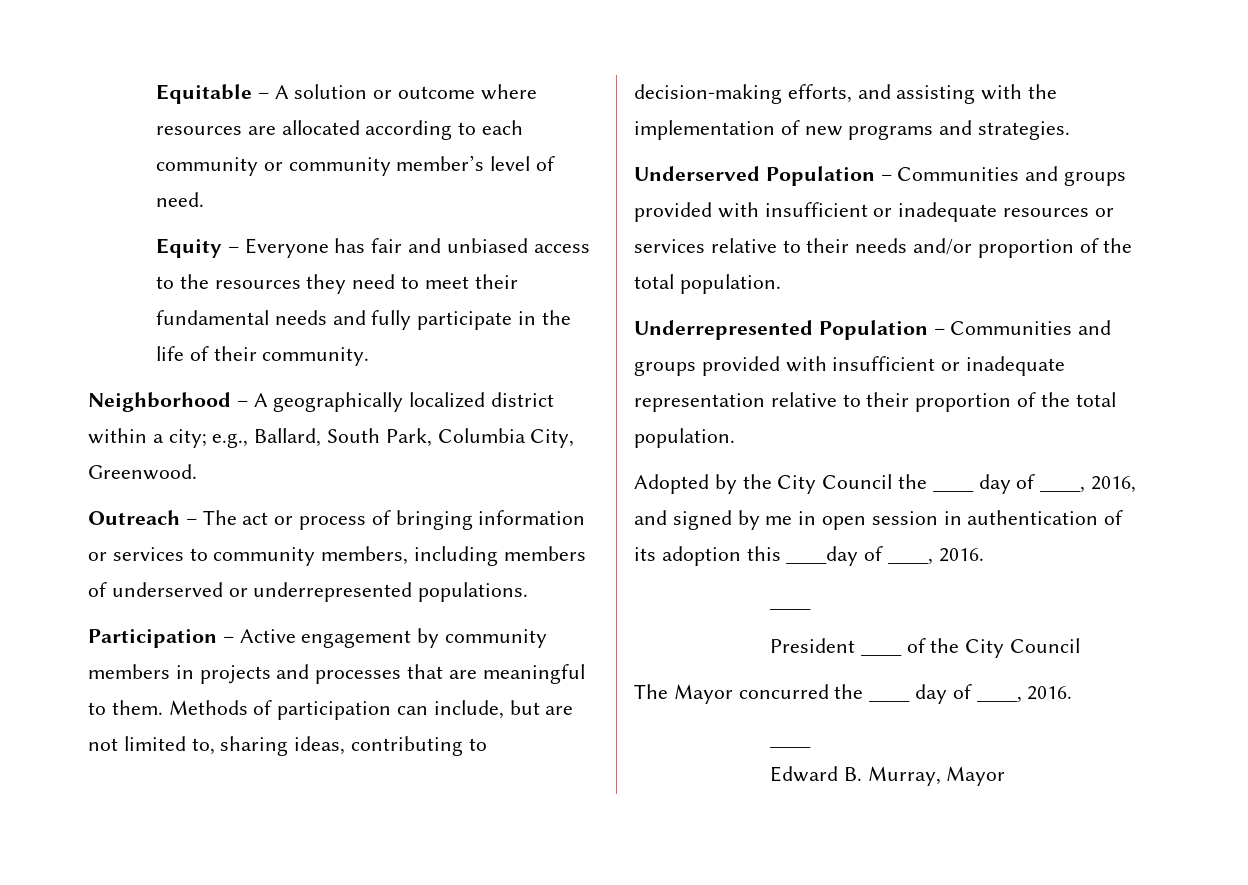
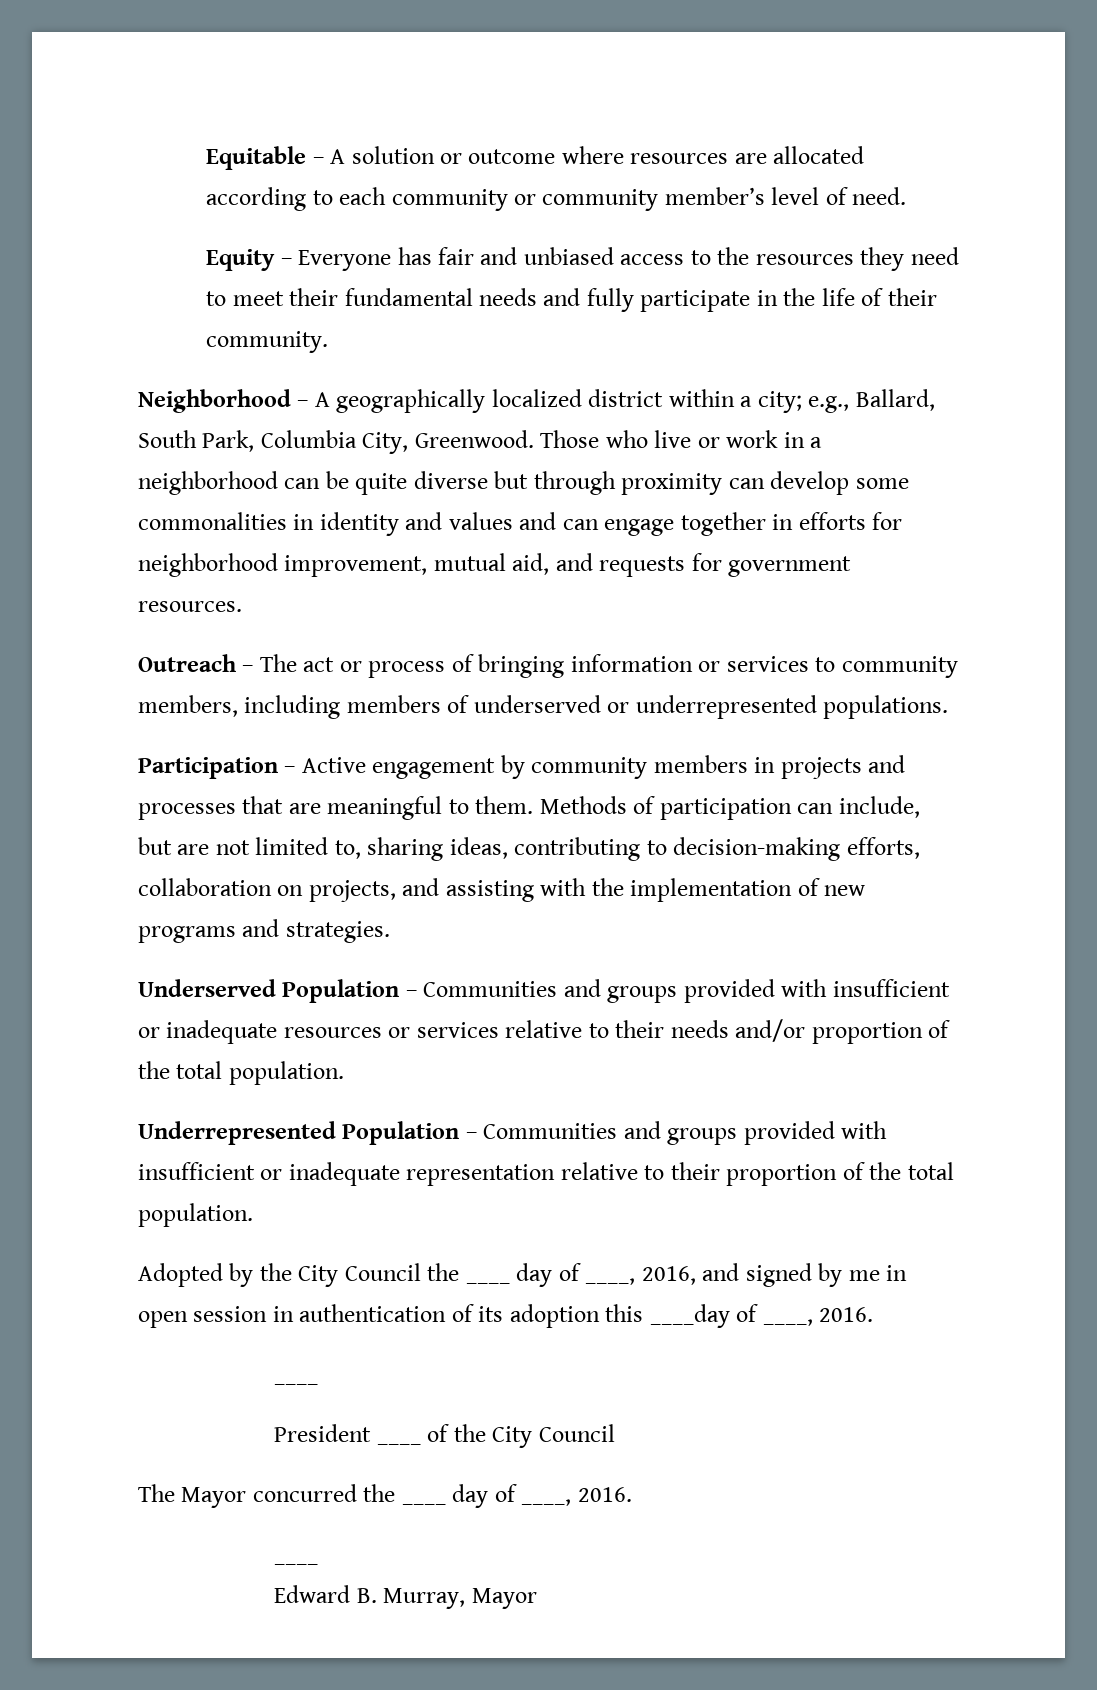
(197, 472) none -> [540,430,823,448] [138,471,909,495] [138,512,903,536] [138,553,852,577] [138,601,242,612] Those who live or work in a neighborhood can be quite diverse but through proximity can develop some commonalities in identity and values and can engage together in efforts for neighborhood improvement, mutual aid, and requests for government resources.
(852, 93) none -> [138,878,396,902] collaboration on projects,

